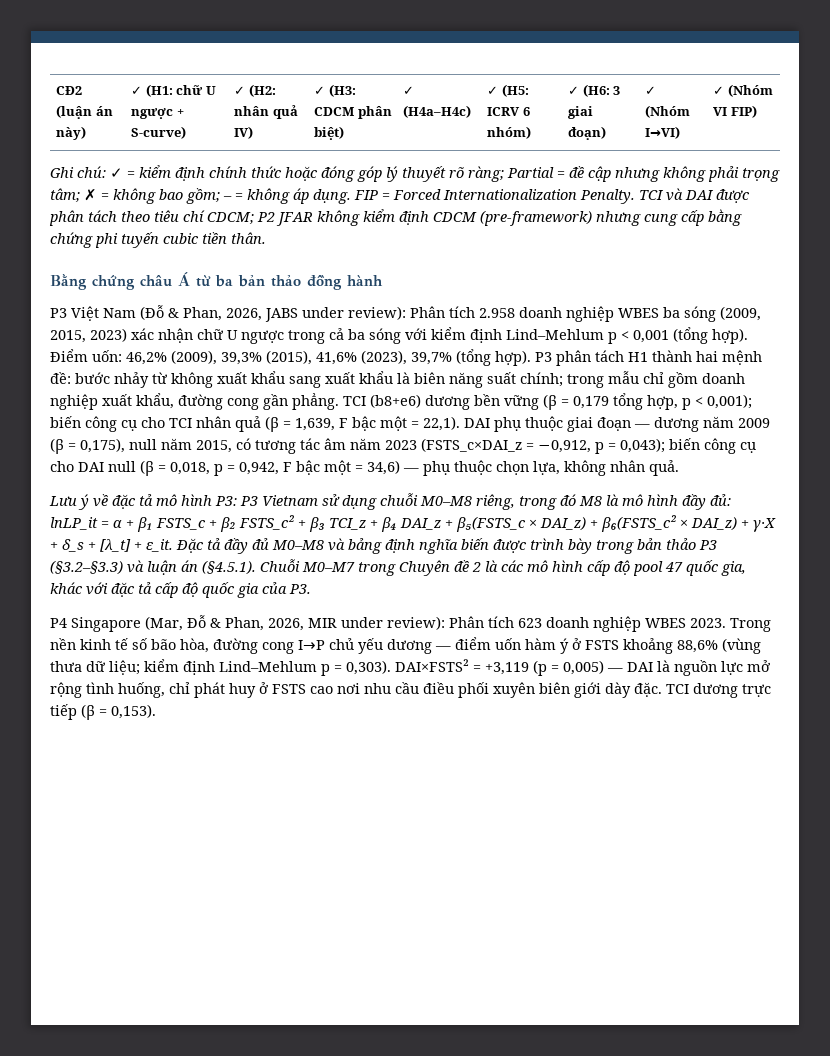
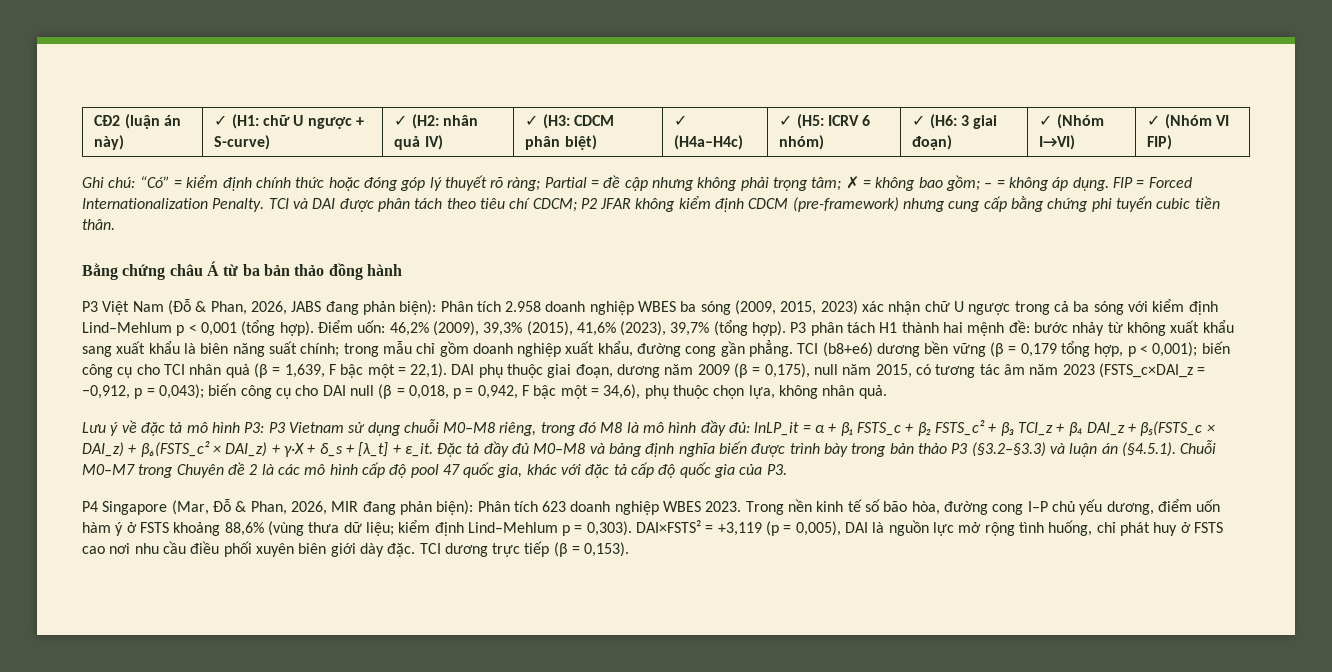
[110,168,123,178] ✓ -> [139,176,170,188] “Có”
[302,306,406,320] under review): -> [325,300,437,315] đang phản biện):
[597,417,650,431] đoạn — -> [575,364,613,378] đoạn,
[367,460,419,475] 34,6) — -> [603,384,641,399] 34,6),
[341,616,445,630] under review): -> [362,500,474,515] đang phản biện):
[298,640,325,650] I→P -> [1027,501,1048,512] I–P
[387,639,451,654] dương — -> [1106,501,1154,515] dương,
[563,660,623,675] 0,005) — -> [795,521,841,536] 0,005),

